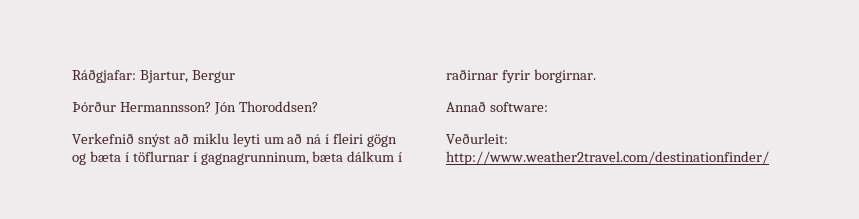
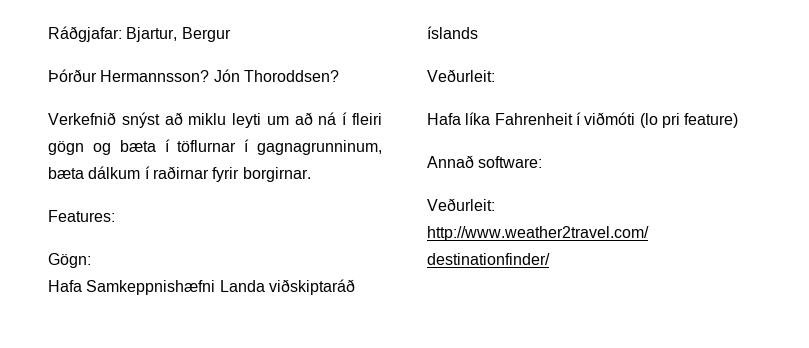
(596, 76) none -> [48,210,115,222] [48,253,91,268] [48,279,355,295] [427,26,478,39] [427,69,495,82] [427,112,739,128] // Features: // Gögn: // Hafa Samkeppnishæfni Landa viðskiptaráð íslands // Veðurleit: // Hafa líka Fahrenheit í viðmóti (lo pri feature)

